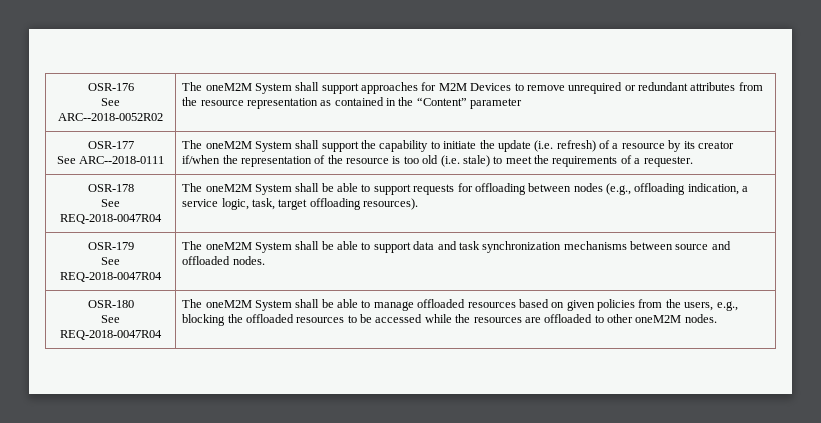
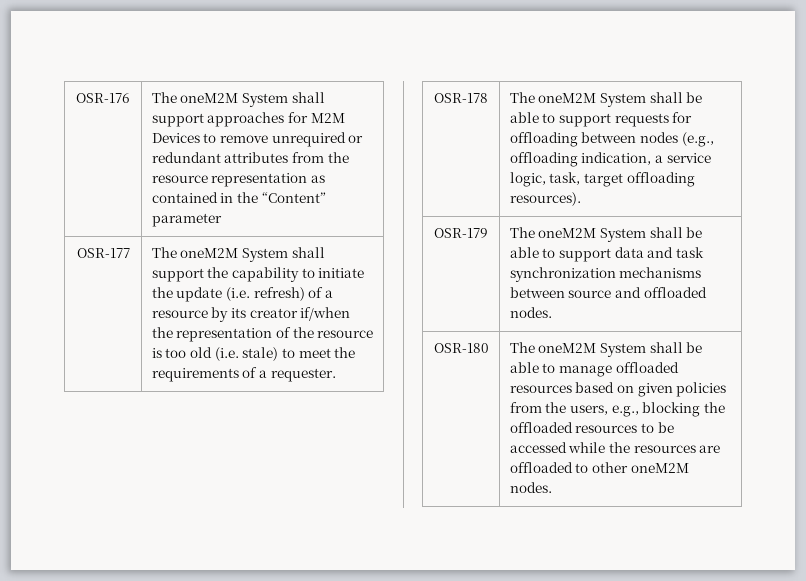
[101,98,120,106] [58,113,163,121] // See ARC--2018-0052R02 -> (130, 98) none
[56,156,165,164] // See ARC--2018-0111 -> (130, 253) none
[101,199,120,207] [60,214,162,224] // See REQ-2018-0047R04 -> (488, 98) none
[101,257,120,265] [60,272,162,282] // See REQ-2018-0047R04 -> (488, 233) none
[101,315,120,323] [60,330,162,340] // See REQ-2018-0047R04 -> (489, 348) none

